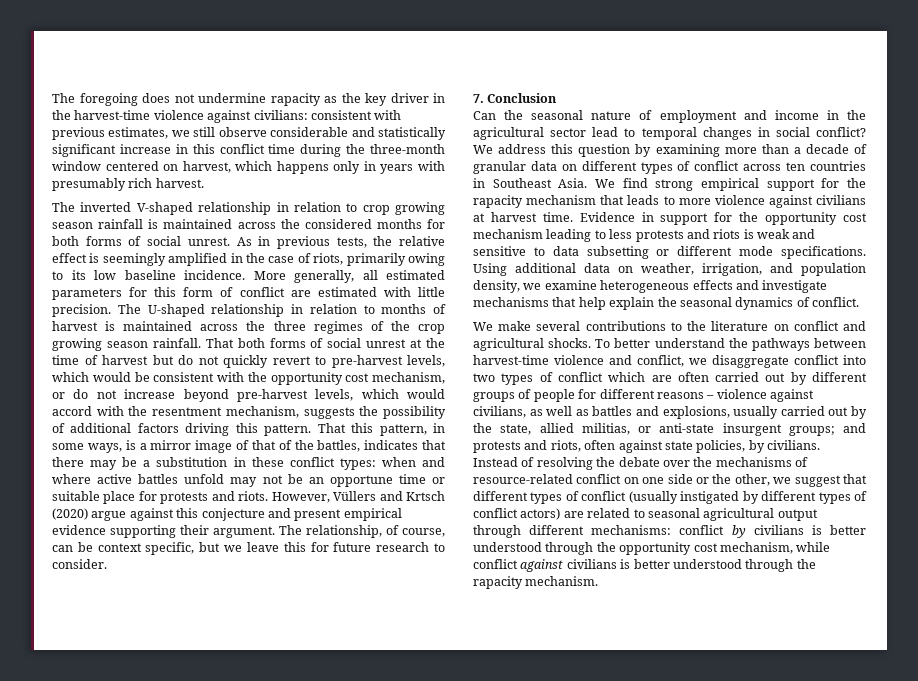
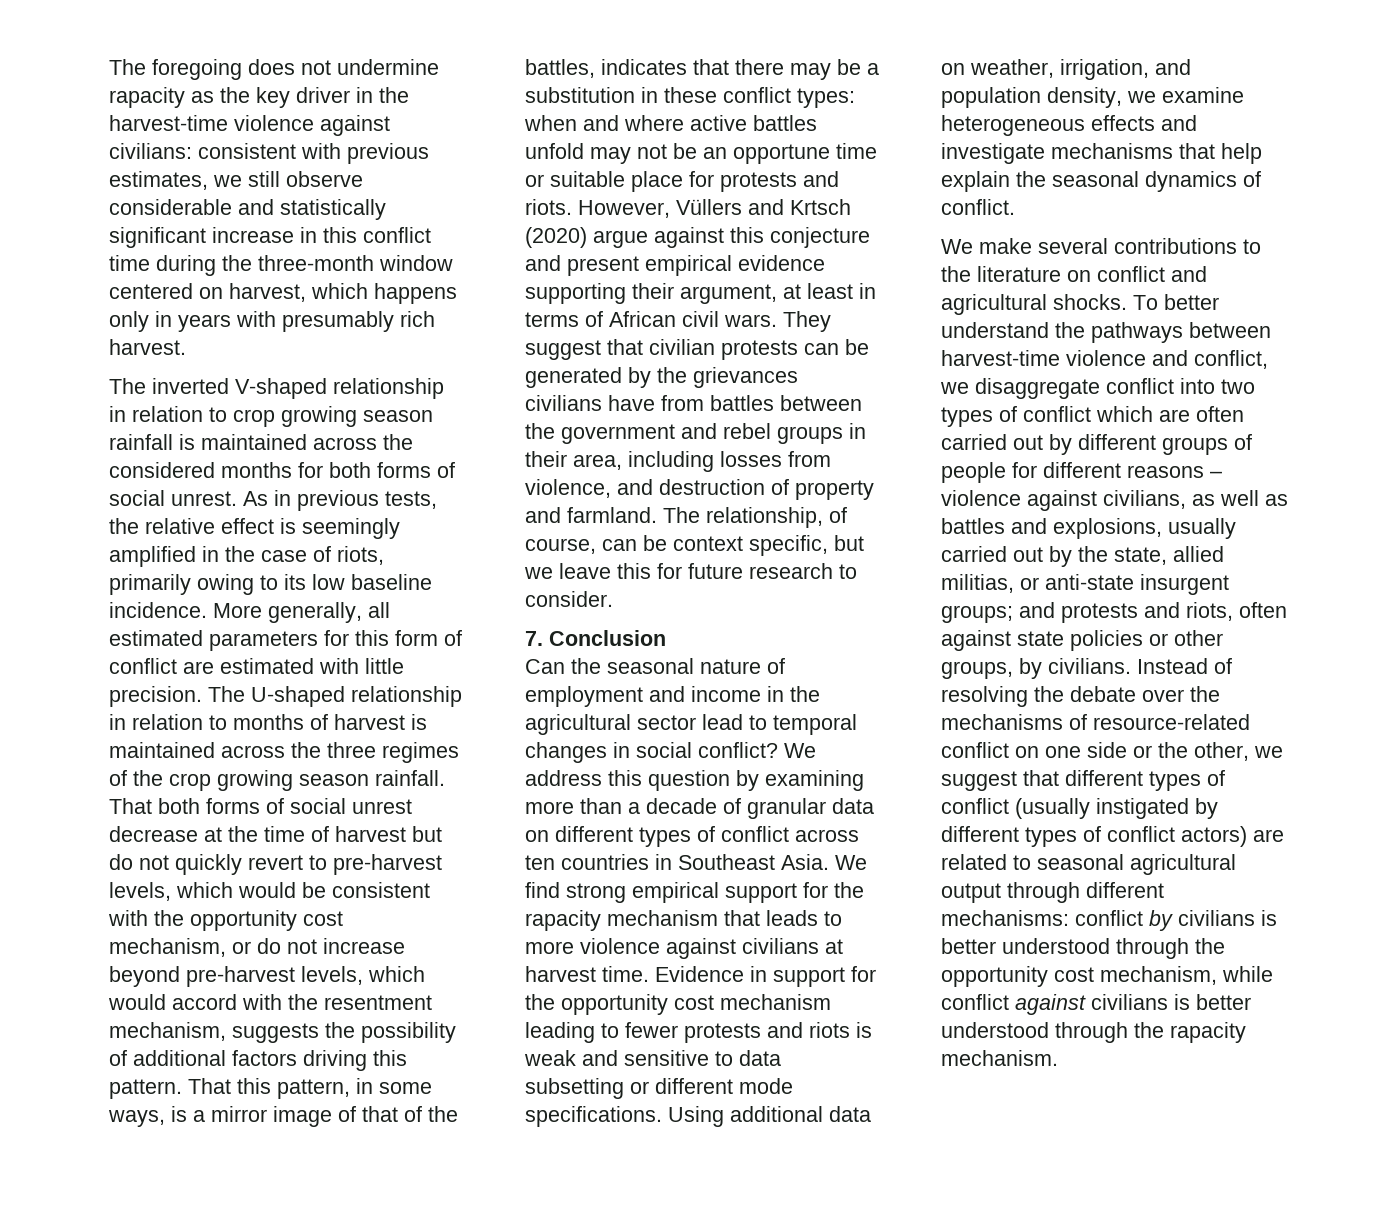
(407, 343) none -> [109,826,198,842] decrease
[213,526,275,538] argument. -> [680,283,876,304] [525,311,831,332] [525,339,869,360] [525,367,798,388] [525,395,862,411] [525,423,866,444] [525,451,831,472] [525,479,874,500] [525,507,657,523] argument, at least in terms of African civil wars. They suggest that civilian protests can be generated by the grievances civilians have from battles between the government and rebel groups in their area, including losses from violence, and destruction of property and farmland.
[609,229,633,239] less -> [625,1022,678,1038] fewer
[696,440,746,453] policies, -> [1070,630,1223,651] [941,661,1013,679] policies or other groups,

